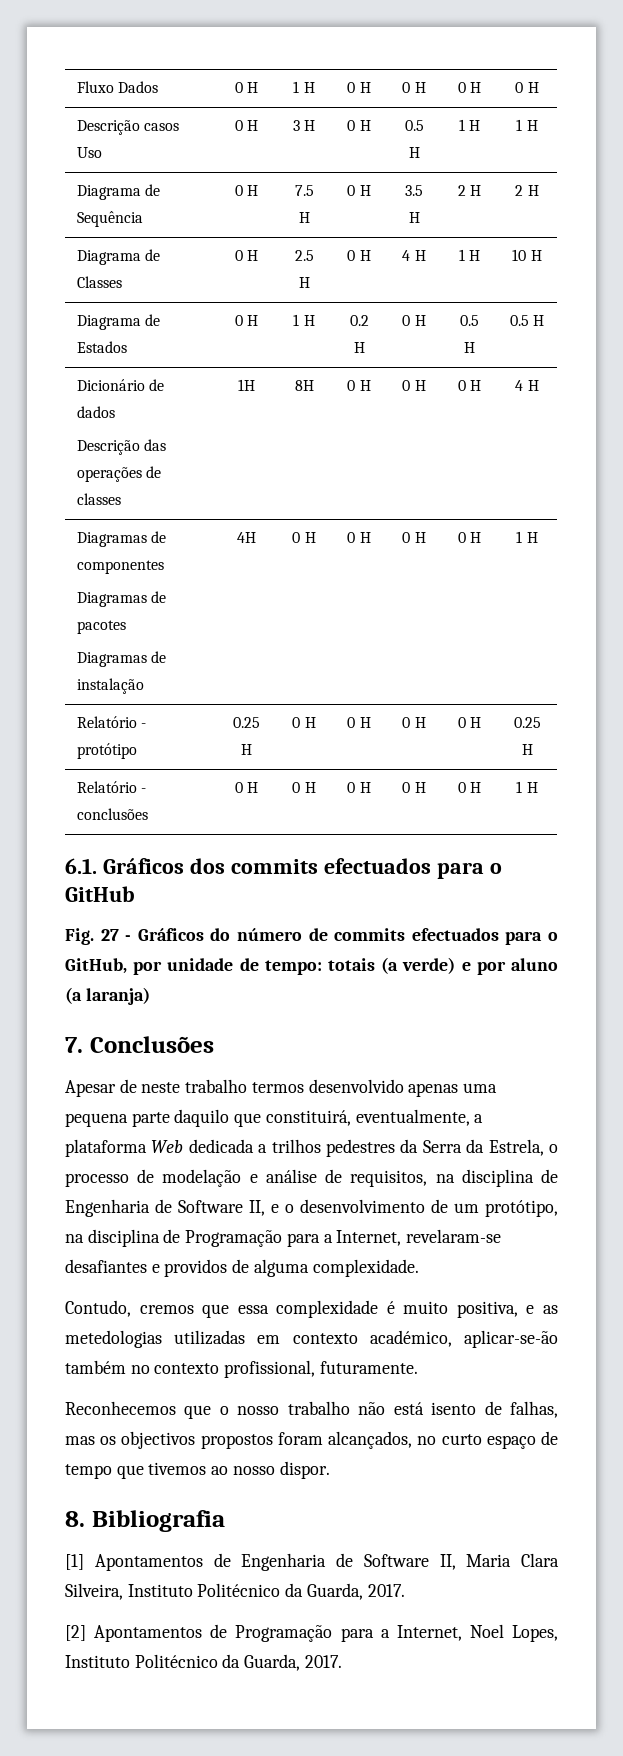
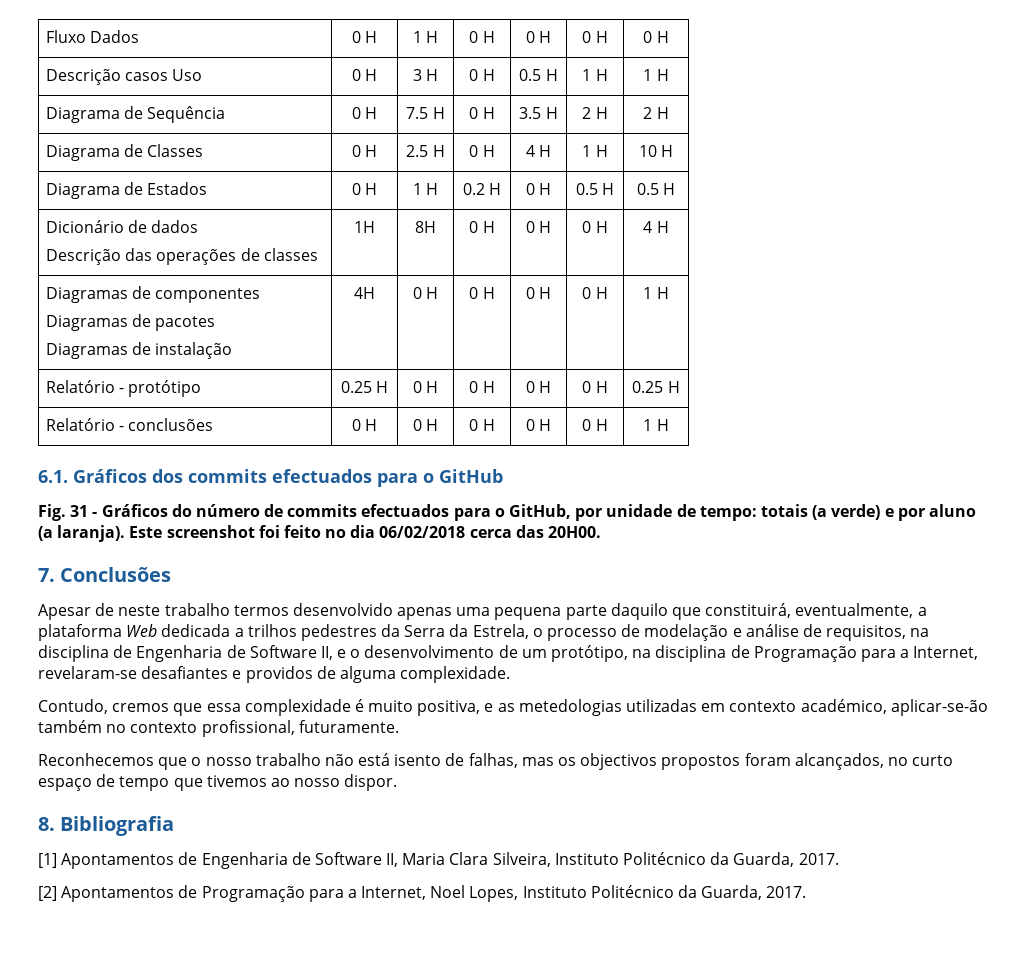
[100,929,119,941] 27 -> [70,505,89,517] 31
[85,987,150,1005] laranja) -> [57,525,602,542] laranja). Este screenshot foi feito no dia 06/02/2018 cerca das 20H00.

